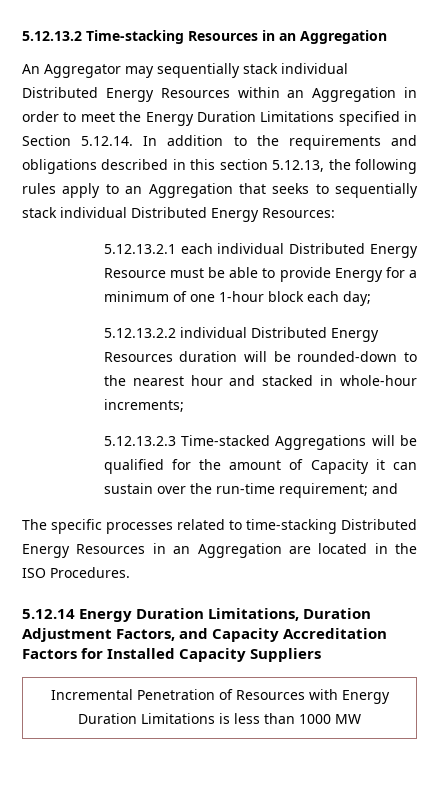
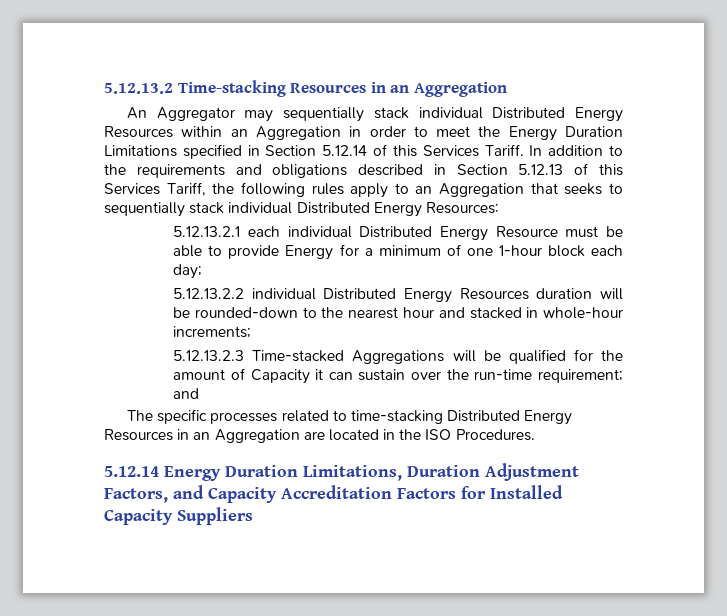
[81,136,134,146] 5.12.14. -> [322,144,524,157] 5.12.14 of this Services Tariff.
[190,159,325,172] this section 5.12.13, -> [456,163,623,176] [104,182,206,196] Section 5.12.13 of this Services Tariff,
[50,689,390,704] [78,713,362,724] // Incremental Penetration of Resources with Energy Duration Limitations is less than 1000 MW -> (253, 516) none

